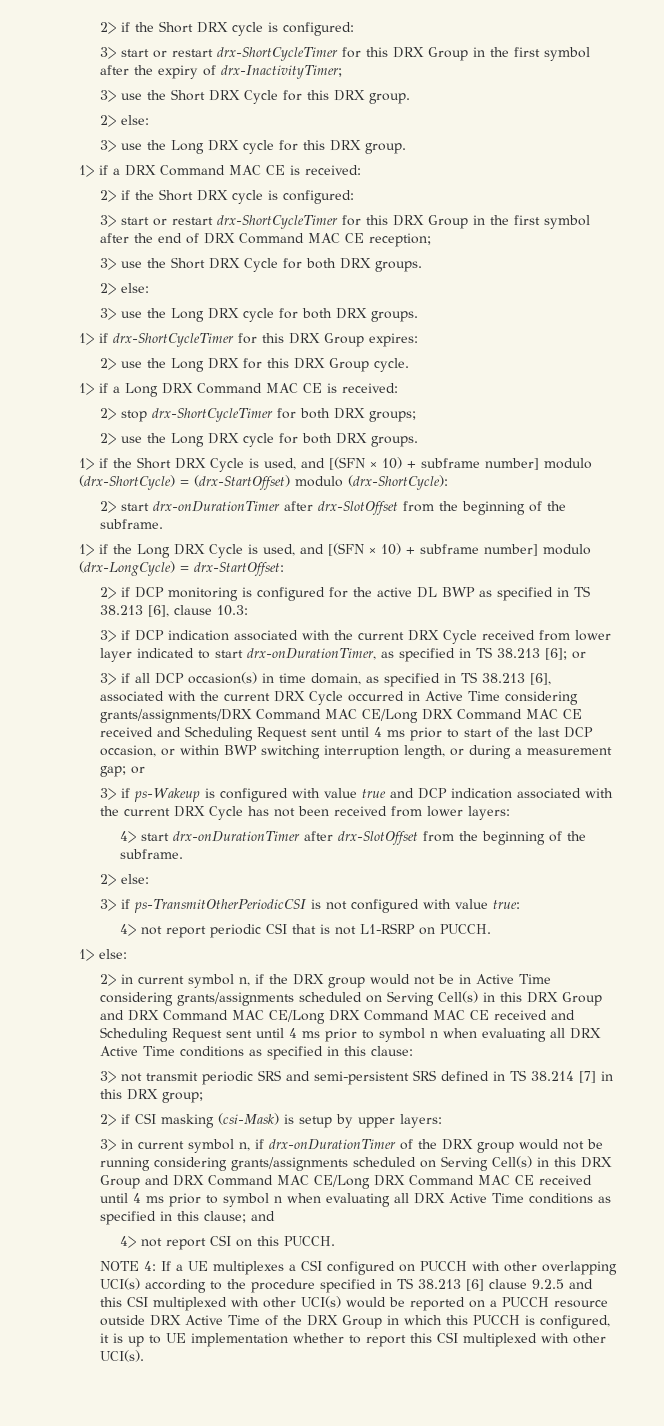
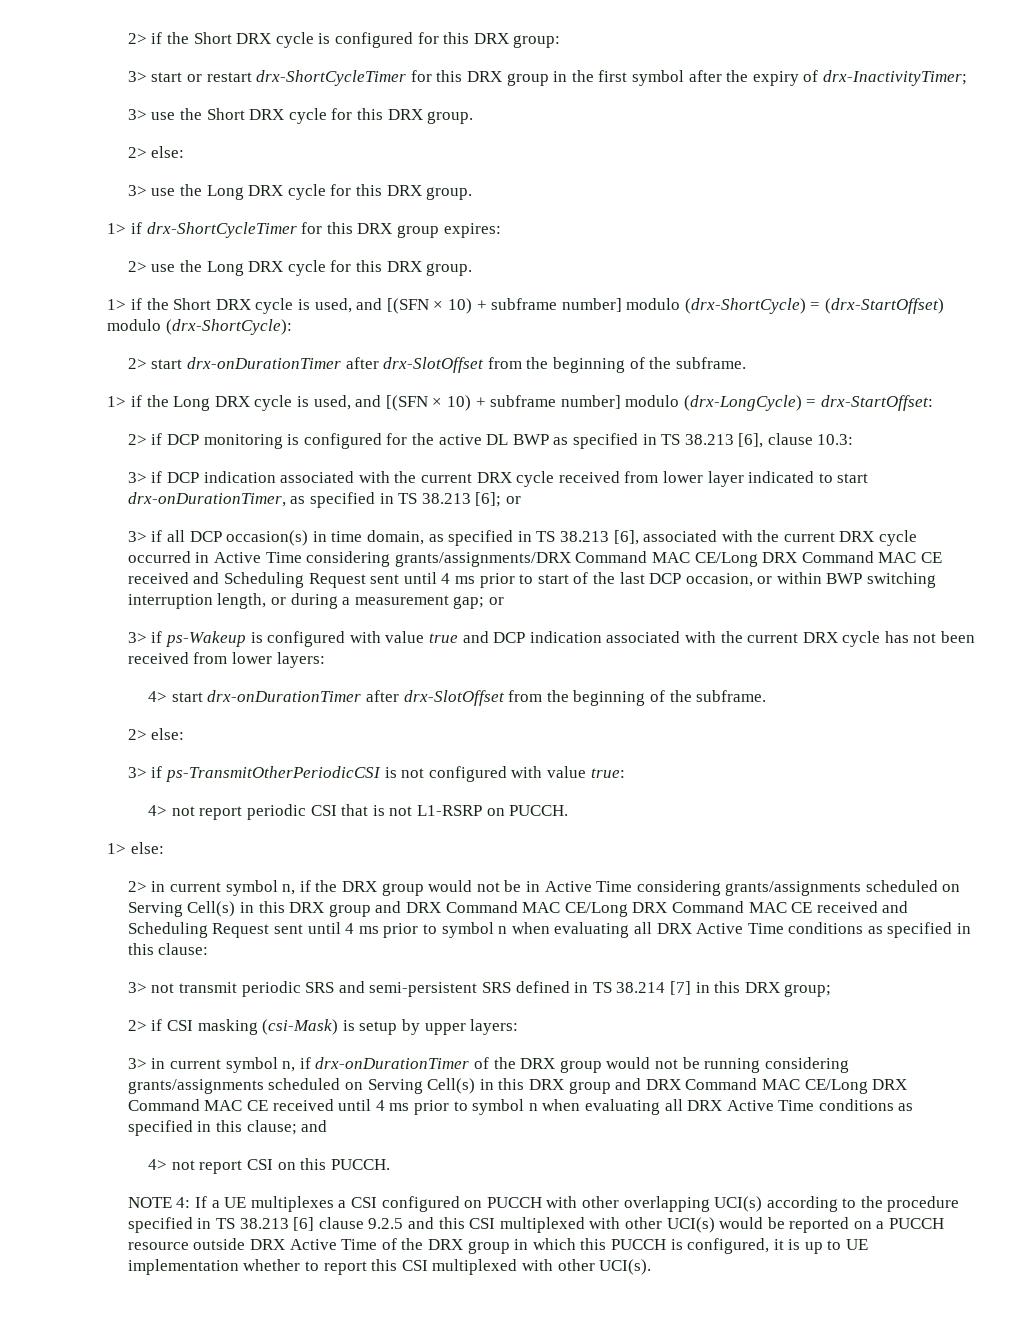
[99,21,354,36] [99,47,468,61] 2> if the Short DRX cycle is configured: // 3> start or restart drx-ShortCycleTimer for this DRX Group -> [127,32,561,48] [127,70,549,86] 2> if the Short DRX cycle is configured for this DRX group: // 3> start or restart drx-ShortCycleTimer for this DRX group
[243,90,278,104] Cycle -> [288,108,327,124] cycle
[112,165,361,176] [99,189,354,204] [99,215,590,229] [99,233,431,247] [99,257,422,272] [99,283,149,295] [99,308,418,322] [78,333,418,347] [99,358,409,372] [78,383,398,397] [99,408,416,422] a DRX Command MAC CE is received: // 2> if the Short DRX cycle is configured: // 3> start or restart drx-ShortCycleTimer for this DRX Group in the first symbol after the end of DRX Command MAC CE reception; // 3> use the Short DRX Cycle for both DRX groups. // 2> else: // 3> use the Long DRX cycle for both DRX groups. // 1> if drx-ShortCycleTimer for this DRX Group expires: // 2> use the Long DRX for this DRX Group cycle. // 1> if a Long DRX Command MAC CE is received: // 2> stop drx-ShortCycleTimer for both DRX groups; -> [146,222,501,238] drx-ShortCycleTimer for this DRX group expires:
[301,433,418,447] both DRX groups. -> [355,260,473,276] this DRX group.
[209,458,244,472] Cycle -> [255,298,294,314] cycle
[208,544,243,558] Cycle -> [254,395,293,411] cycle
[442,630,477,644] Cycle -> [516,471,555,487] cycle
[308,691,343,705] Cycle -> [879,530,918,546] cycle
[208,806,243,820] Cycle -> [842,631,881,647] cycle
[561,992,602,1006] Group -> [328,904,371,917] group
[99,1175,140,1189] Group -> [568,1081,611,1094] group
[341,1315,382,1329] Group -> [467,1241,510,1254] group

